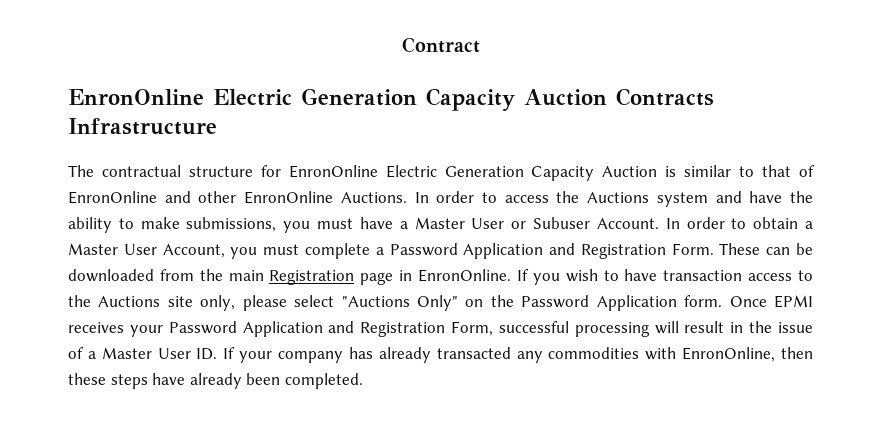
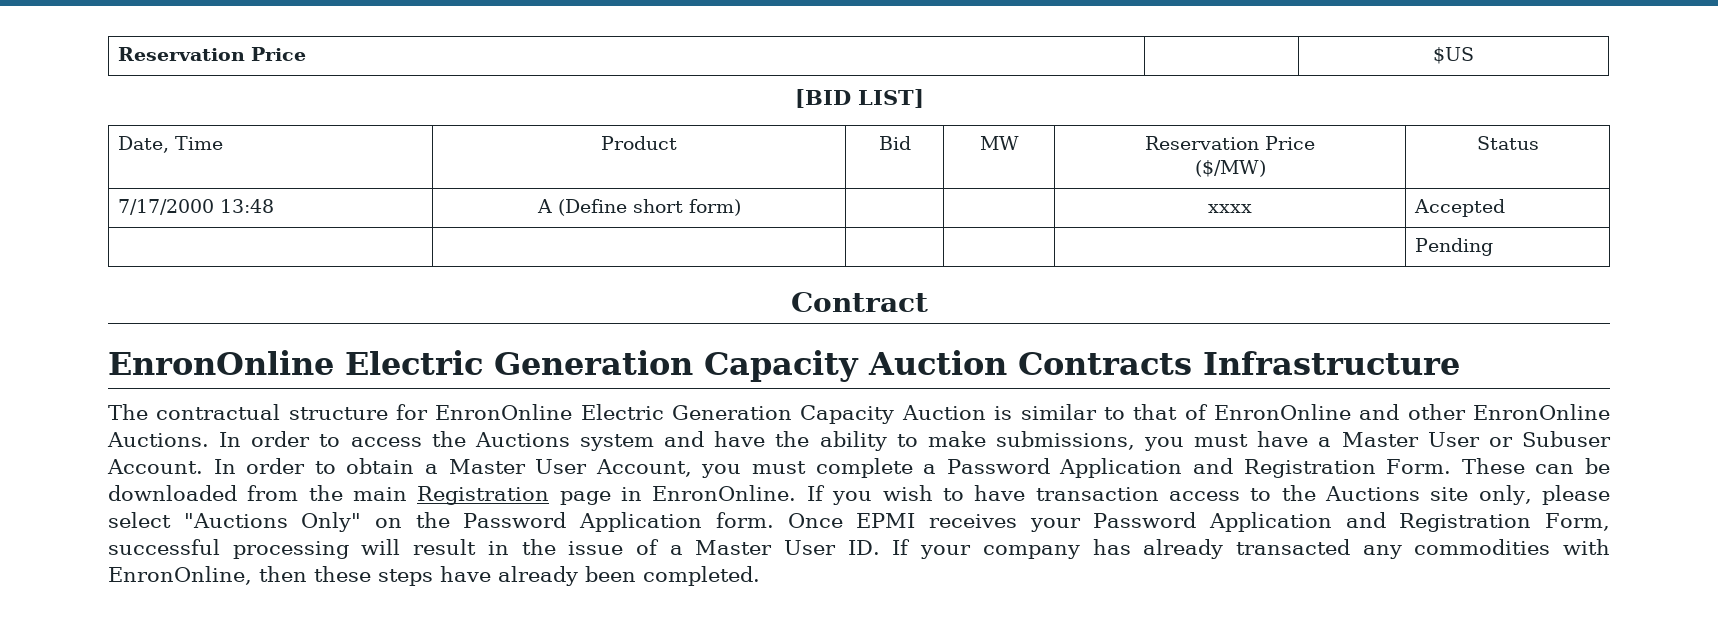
(401, 45) none -> [118,47,307,61] [1433,47,1474,64] [794,89,924,108] [118,136,224,153] [601,136,677,150] [878,136,911,150] [979,136,1019,150] [1145,136,1315,150] [1194,160,1266,177] [1476,136,1539,150] [118,199,275,215] [536,199,741,216] [1208,204,1252,213] [1414,199,1506,217] [1415,238,1494,256] Reservation Price | | $US // [BID LIST] // Date, Time | Product | Bid | MW | Reservation Price // ($/MW) | Status // 7/17/2000 13:48 | A (Define short form) | | | xxxx | Accepted // | | | | | Pending //

